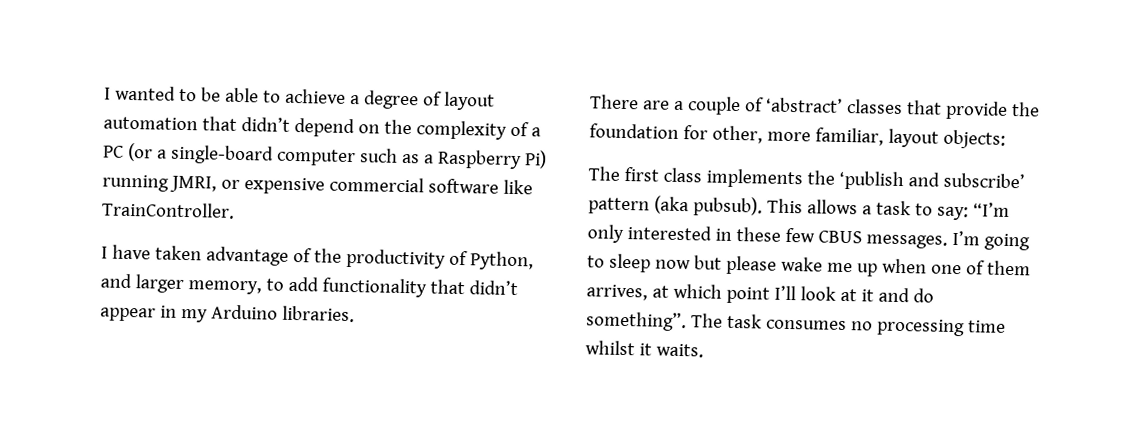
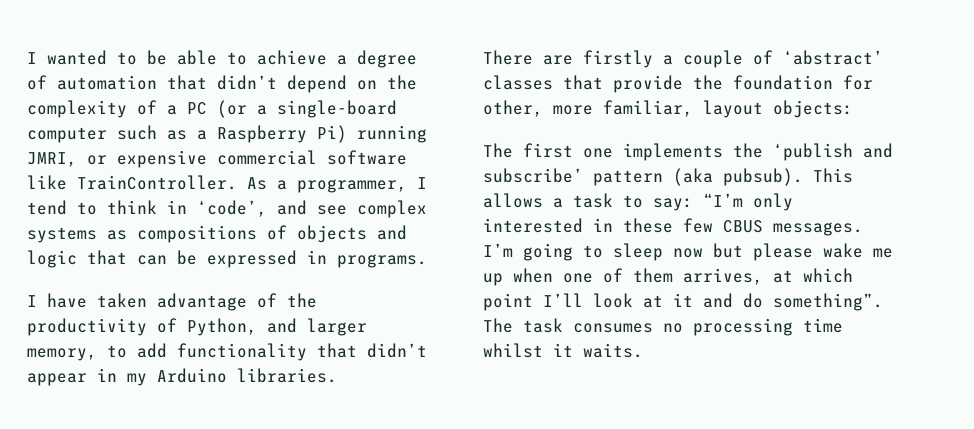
[442,91,495,111] layout -> (47, 82) none
(235, 210) none -> [247,177,427,193] [27,200,427,218] [27,225,407,243] [27,250,427,268] As a programmer, I tend to think in ‘code’, and see complex systems as compositions of objects and logic that can be expressed in programs.
(670, 105) none -> [583,50,653,68] firstly
[662,167,702,183] class -> [583,148,613,158] one

